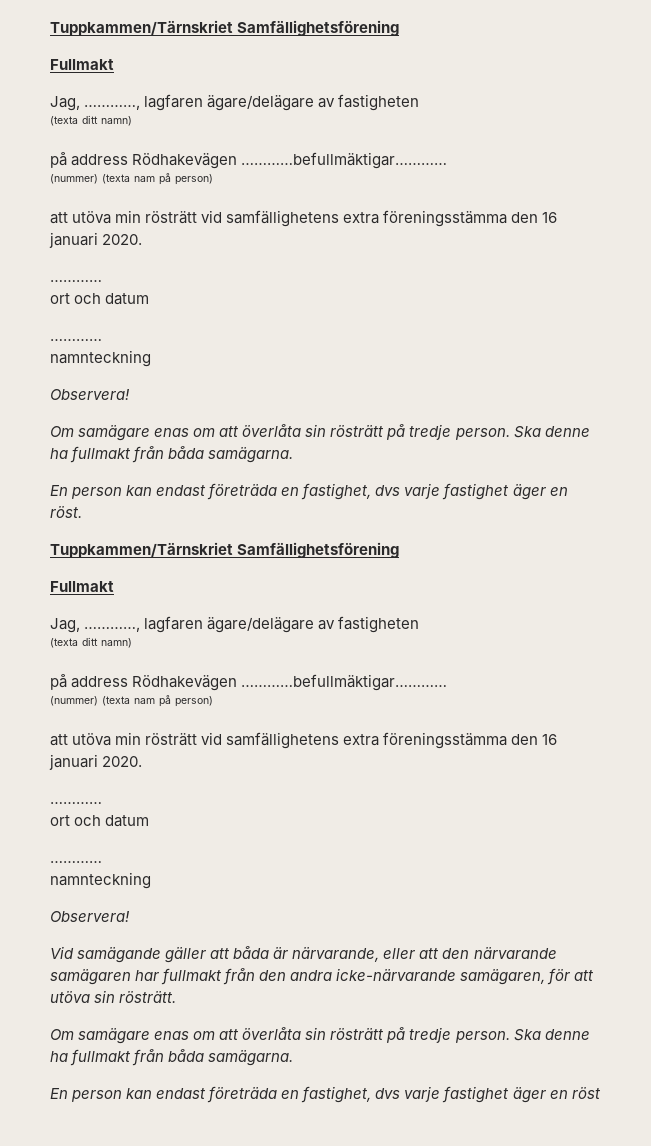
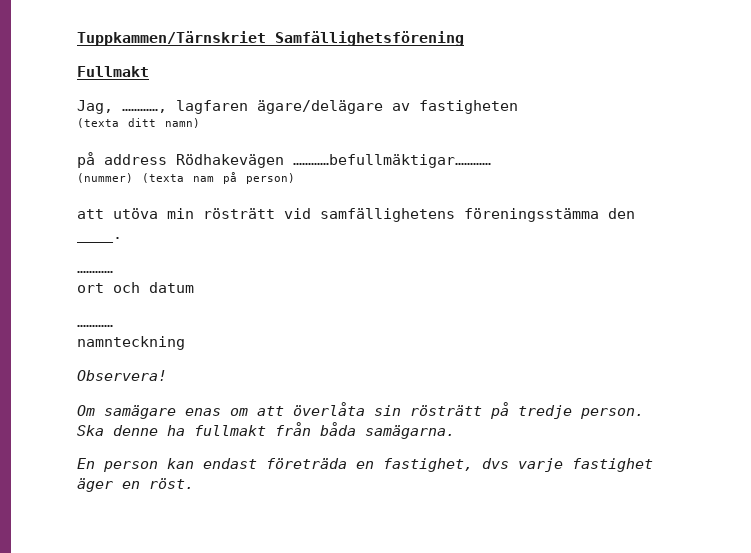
[343,210,558,227] [49,232,143,248] extra föreningsstämma den 16 januari 2020. -> [464,208,635,222] [77,237,122,243] föreningsstämma den ____.
[50,542,400,558] [50,581,114,592] [50,616,420,633] [50,637,133,648] [50,674,448,691] [50,695,214,707] [50,732,558,749] [49,754,143,770] [50,802,102,804] [50,815,150,827] [50,861,102,863] [50,872,151,889] [50,911,130,922] [50,946,557,963] [50,968,595,985] [50,990,177,1003] [50,1027,590,1044] [50,1049,294,1066] [50,1086,601,1103] // Tuppkammen/Tärnskriet Samfällighetsförening // Fullmakt // Jag, …………, lagfaren ägare/delägare av fastigheten // (texta ditt namn) // på address Rödhakevägen …………befullmäktigar………… // (nummer) (texta nam på person) // att utöva min rösträtt vid samfällighetens extra föreningsstämma den 16 januari 2020. // ………… // ort och datum // ………… // namnteckning // Observera! // Vid samägande gäller att båda är närvarande, eller att den närvarande samägaren har fullmakt från den andra icke-närvarande samägaren, för att utöva sin rösträtt. // Om samägare enas om att överlåta sin rösträtt på tredje person. Ska denne ha fullmakt från båda samägarna. // En person kan endast företräda en fastighet, dvs varje fastighet äger en röst -> (194, 483) none

